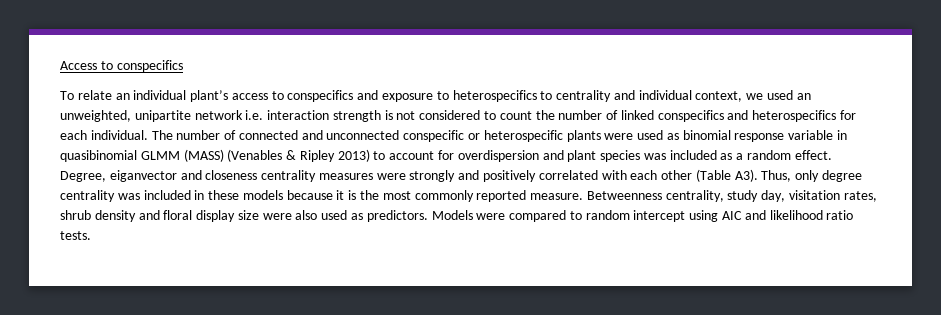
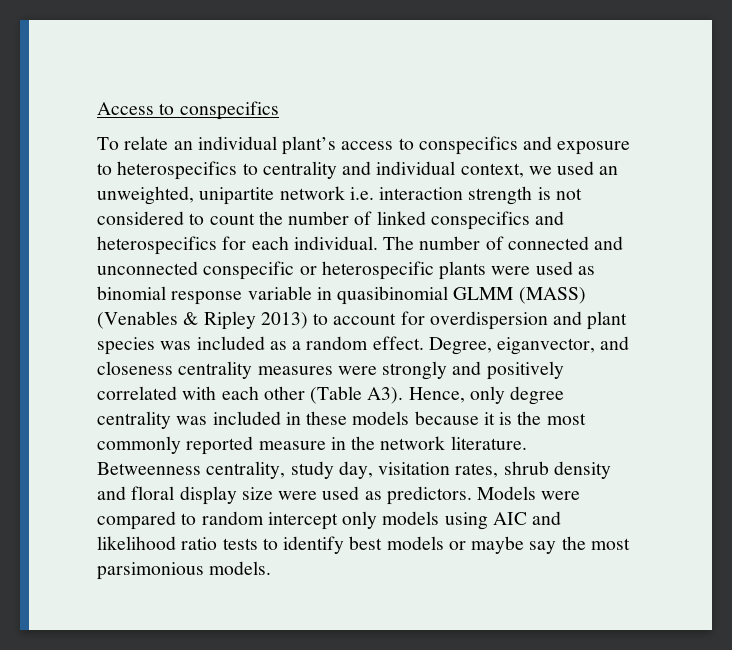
[109,170,177,182] eiganvector -> [497,337,596,355] eiganvector,
[761,170,792,182] Thus, -> [408,387,465,403] Hence,
[530,193,584,200] measure. -> [258,436,527,450] measure in the network literature.
[295,210,318,220] also -> (318, 495) none
(686, 216) none -> [342,511,440,529] only models
[60,231,91,240] tests. -> [222,536,630,554] [97,561,272,580] tests to identify best models or maybe say the most parsimonious models.

